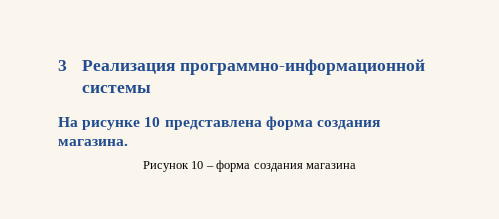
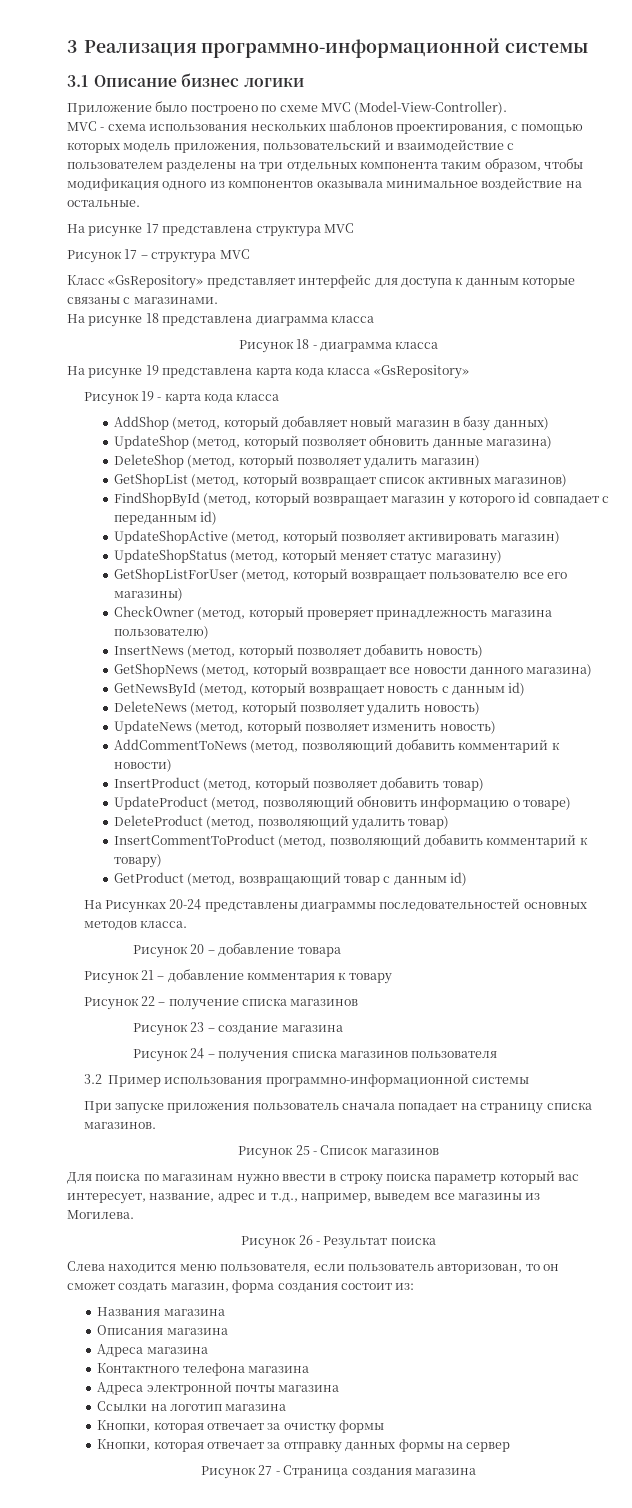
[58,116,380,130] [58,139,128,146] [143,160,251,172] На рисунке 10 представлена форма создания магазина. // Рисунок 10 – форма -> [67,73,304,87] [67,101,508,115] [67,120,583,134] [67,139,515,153] [67,158,583,172] [67,177,582,191] [67,200,140,207] [67,223,354,237] [67,249,250,263] [67,274,575,289] [67,297,218,304] [67,313,374,327] [238,339,439,353] [67,365,469,379] [83,391,280,405] [113,416,549,431] [113,435,553,449] [113,454,480,469] [113,473,568,487] [113,492,610,507] [113,511,218,525] [113,530,560,544] [113,549,502,564] [113,568,568,582] [113,588,183,601] [113,606,552,620] [113,626,209,639] [113,644,483,658] [113,663,593,677] [113,682,526,697] [113,701,480,716] [113,720,496,734] [113,739,560,753] [113,759,172,772] [113,777,484,791] [113,796,572,810] [113,815,450,830] [113,834,588,848] [113,854,162,868] [113,872,468,886] [83,898,587,913] [83,920,187,931] [133,943,341,958] [83,969,392,984] [83,996,359,1010] [133,1022,343,1036] [133,1048,498,1062] [83,1073,529,1087] [83,1101,592,1114] [83,1122,156,1129] [238,1145,439,1159] [67,1170,580,1185] [67,1193,541,1204] [67,1210,134,1219] [241,1235,436,1249] [67,1261,559,1274] [67,1280,415,1293] [97,1307,225,1316] [97,1325,228,1335] [97,1344,208,1357] [97,1363,310,1376] [97,1381,340,1395] [97,1401,287,1411] [97,1420,385,1434] [97,1439,511,1453] [201,1465,349,1479] 3.1 Описание бизнес логики // Приложение было построено по схеме MVC (Model-View-Controller). // MVC - схема использования нескольких шаблонов проектирования, с помощью которых модель приложения, пользовательский и взаимодействие с пользователем разделены на три отдельных компонента таким образом, чтобы модификация одного из компонентов оказывала минимальное воздействие на остальные. // На рисунке 17 представлена структура MVC // Рисунок 17 – структура MVC // Класс «GsRepository» представляет интерфейс для доступа к данным которые связаны с магазинами. // На рисунке 18 представлена диаграмма класса // Рисунок 18 - диаграмма класса // На рисунке 19 представлена карта кода класса «GsRepository» // Рисунок 19 - карта кода класса // AddShop (метод, который добавляет новый магазин в базу данных) // UpdateShop (метод, который позволяет обновить данные магазина) // DeleteShop (метод, который позволяет удалить магазин) // GetShopList (метод, который возвращает список активных магазинов) // FindShopById (метод, который возвращает магазин у которого id совпадает с переданным id) // UpdateShopActive (метод, который позволяет активировать магазин) // UpdateShopStatus (метод, который меняет статус магазину) // GetShopListForUser (метод, который возвращает пользователю все его магазины) // CheckOwner (метод, который проверяет принадлежность магазина пользователю) // InsertNews (метод, который позволяет добавить новость) // GetShopNews (метод, который возвращает все новости данного магазина) // GetNewsById (метод, который возвращает новость с данным id) // DeleteNews (метод, который позволяет удалить новость) // UpdateNews (метод, который позволяет изменить новость) // AddCommentToNews (метод, позволяющий добавить комментарий к новости) // InsertProduct (метод, который позволяет добавить товар) // UpdateProduct (метод, позволяющий обновить информацию о товаре) // DeleteProduct (метод, позволяющий удалить товар) // InsertCommentToProduct (метод, позволяющий добавить комментарий к товару) // GetProduct (метод, возвращающий товар с данным id) // На Рисунках 20-24 представлены диаграммы последовательностей основных методов класса. // Рисунок 20 – добавление товара // Рисунок 21 – добавление комментария к товару // Рисунок 22 – получение списка магазинов // Рисунок 23 – создание магазина // Рисунок 24 – получения списка магазинов пользователя // 3.2 Пример использования программно-информационной системы // При запуске приложения пользователь сначала попадает на страницу списка магазинов. // Рисунок 25 - Список магазинов // Для поиска по магазинам нужно ввести в строку поиска параметр который вас интересует, название, адрес и т.д., например, выведем все магазины из Могилева. // Рисунок 26 - Результат поиска // Слева находится меню пользователя, если пользователь авторизован, то он сможет создать магазин, форма создания состоит из: // Названия магазина // Описания магазина // Адреса магазина // Контактного телефона магазина // Адреса электронной почты магазина // Ссылки на логотип магазина // Кнопки, которая отвечает за очистку формы // Кнопки, которая отвечает за отправку данных формы на сервер // Рисунок 27 - Страница

